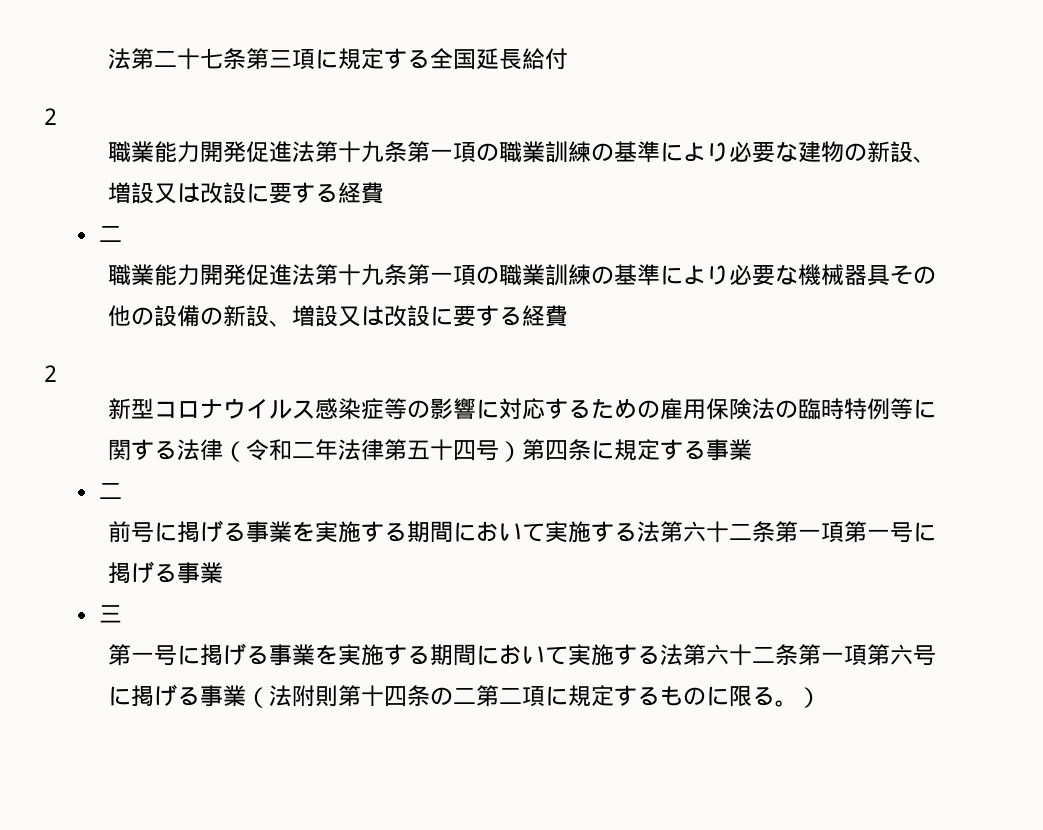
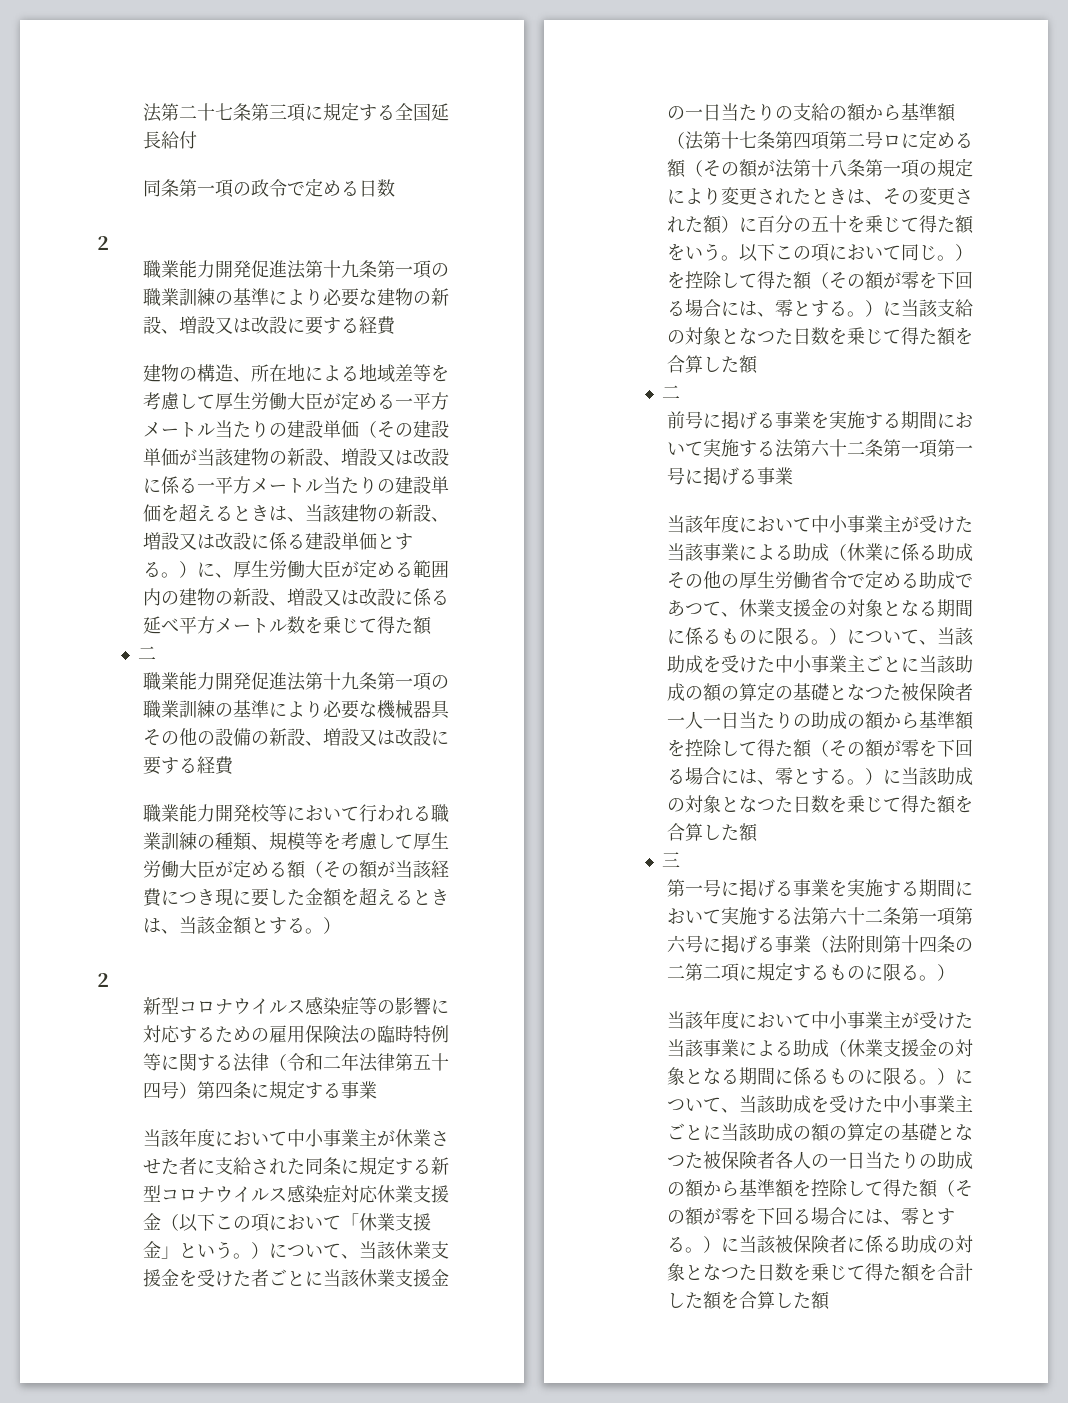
(569, 59) none -> [143,178,396,198] // 同条第一項の政令で定める日数
(385, 193) none -> [143,364,450,383] [143,391,450,410] [143,420,450,438] [143,448,450,467] [143,476,450,494] [143,503,450,523] [143,532,414,550] [143,559,450,578] [143,588,450,606] [143,616,433,635] // 建物の構造、所在地による地域差等を考慮して厚生労働大臣が定める一平方メートル当たりの建設単価（その建設単価が当該建物の新設、増設又は改設に係る一平方メートル当たりの建設単価を超えるときは、当該建物の新設、増設又は改設に係る建設単価とする。）に、厚生労働大臣が定める範囲内の建物の新設、増設又は改設に係る延べ平方メートル数を乗じて得た額
(569, 316) none -> [143,804,450,822] [143,832,450,851] [143,859,450,879] [143,887,450,907] [143,916,342,935] // 職業能力開発校等において行われる職業訓練の種類、規模等を考慮して厚生労働大臣が定める額（その額が当該経費につき現に要した金額を超えるときは、当該金額とする。）
(753, 450) none -> [143,1128,450,1148] [143,1156,450,1175] [143,1185,450,1203] [143,1213,432,1232] [143,1241,450,1260] [143,1269,450,1288] [667,103,957,122] [667,130,974,150] [667,158,974,178] [667,187,974,205] [667,215,975,234] [667,243,974,262] [667,271,974,290] [667,299,974,318] [667,327,974,346] [667,355,759,374] // 当該年度において中小事業主が休業させた者に支給された同条に規定する新型コロナウイルス感染症対応休業支援金（以下この項において「休業支援金」という。）について、当該休業支援金を受けた者ごとに当該休業支援金の一日当たりの支給の額から基準額（法第十七条第四項第二号ロに定める額（その額が法第十八条第一項の規定により変更されたときは、その変更された額）に百分の五十を乗じて得た額をいう。以下この項において同じ。）を控除して得た額（その額が零を下回る場合には、零とする。）に当該支給の対象となつた日数を乗じて得た額を合算した額
(224, 573) none -> [667,514,974,534] [667,543,974,562] [667,570,974,589] [667,599,974,617] [667,627,975,646] [667,655,974,674] [667,682,974,702] [667,711,975,730] [667,739,974,758] [667,767,974,786] [667,795,974,814] [667,823,759,842] // 当該年度において中小事業主が受けた当該事業による助成（休業に係る助成その他の厚生労働省令で定める助成であつて、休業支援金の対象となる期間に係るものに限る。）について、当該助成を受けた中小事業主ごとに当該助成の額の算定の基礎となつた被保険者一人一日当たりの助成の額から基準額を控除して得た額（その額が零を下回る場合には、零とする。）に当該助成の対象となつた日数を乗じて得た額を合算した額
(822, 697) none -> [667,1010,974,1030] [667,1039,974,1058] [667,1067,974,1085] [667,1095,974,1114] [667,1122,974,1142] [667,1151,974,1169] [667,1179,974,1198] [667,1207,956,1226] [667,1235,974,1254] [667,1263,974,1282] [667,1291,831,1310] // 当該年度において中小事業主が受けた当該事業による助成（休業支援金の対象となる期間に係るものに限る。）について、当該助成を受けた中小事業主ごとに当該助成の額の算定の基礎となつた被保険者各人の一日当たりの助成の額から基準額を控除して得た額（その額が零を下回る場合には、零とする。）に当該被保険者に係る助成の対象となつた日数を乗じて得た額を合計した額を合算した額

